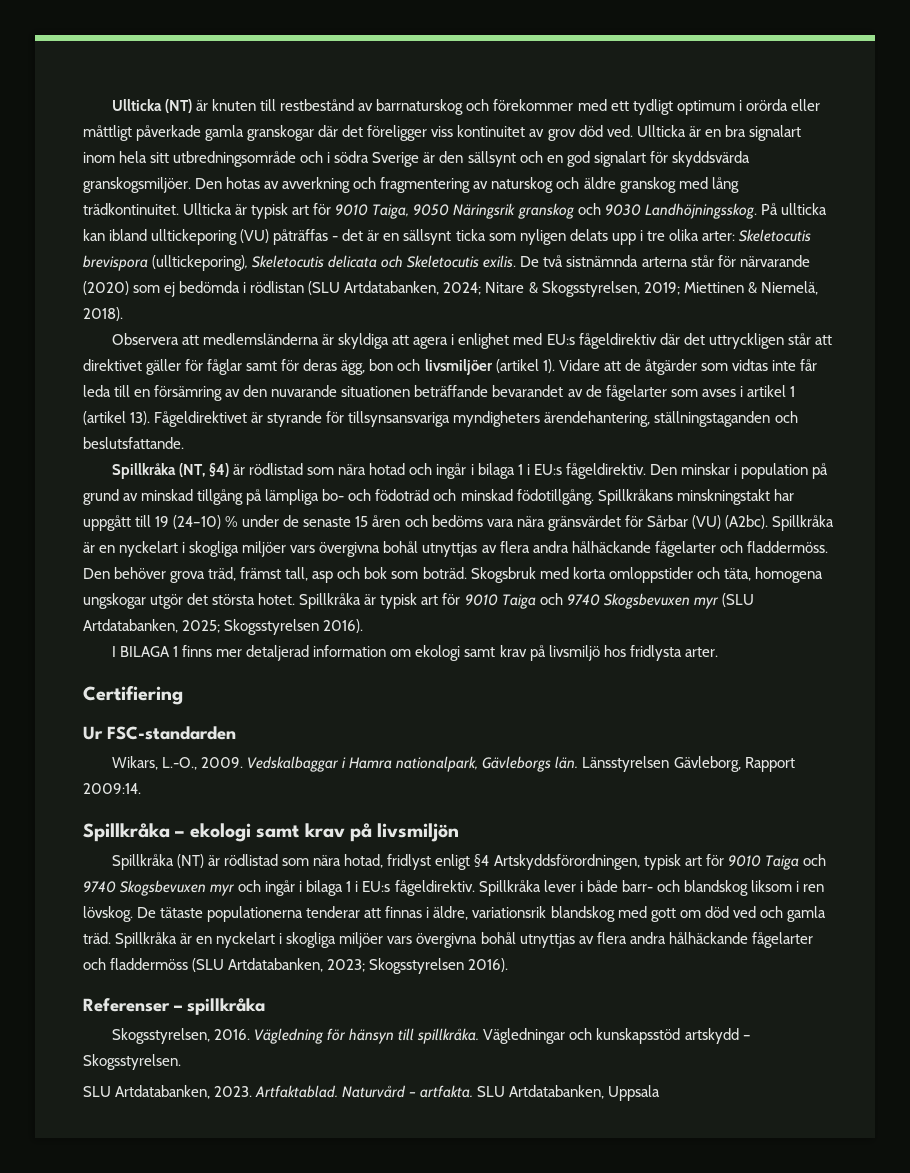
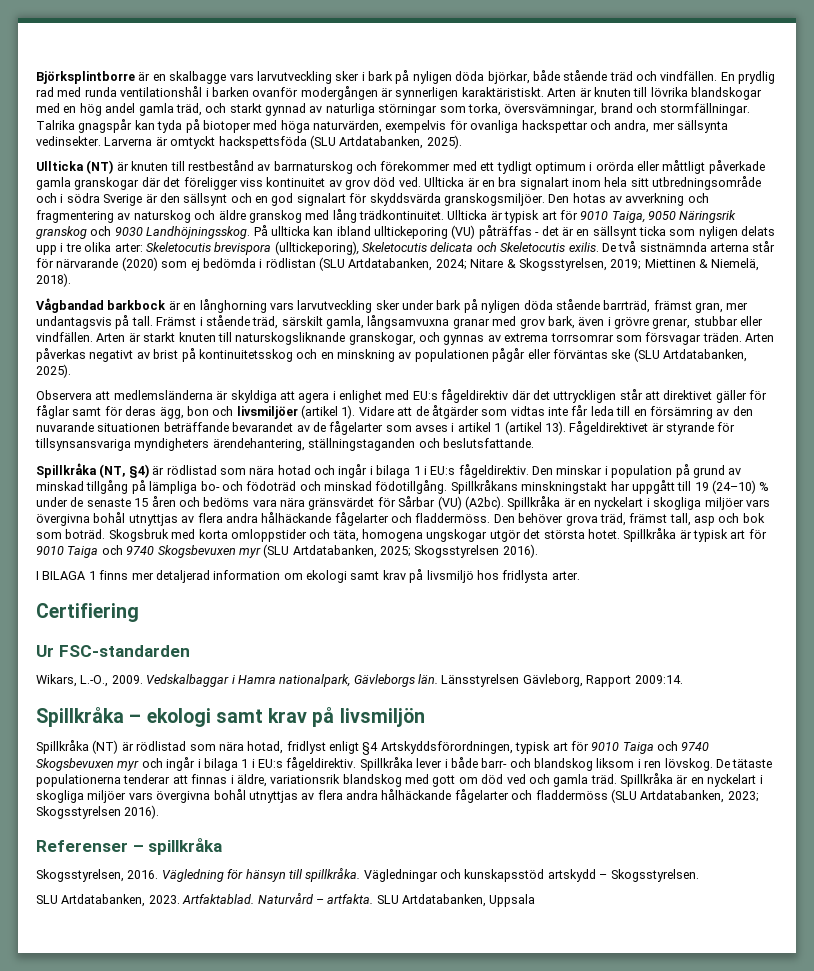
(112, 105) none -> [36,70,776,84] [36,86,762,100] [36,103,751,116] [36,119,728,133] [36,135,462,149] Björksplintborre är en skalbagge vars larvutveckling sker i bark på nyligen döda björkar, både stående träd och vindfällen. En prydlig rad med runda ventilationshål i barken ovanför modergången är synnerligen karaktäristiskt. Arten är knuten till lövrika blandskogar med en hög andel gamla träd, och starkt gynnad av naturliga störningar som torka, översvämningar, brand och stormfällningar. Talrika gnagspår kan tyda på biotoper med höga naturvärden, exempelvis för ovanliga hackspettar och andra, mer sällsynta vedinsekter. Larverna är omtyckt hackspettsföda (SLU Artdatabanken, 2025). //
(123, 314) none -> [36,298,749,313] [36,315,764,329] [36,332,774,345] [36,348,747,362] [36,364,71,378] // Vågbandad barkbock är en långhorning vars larvutveckling sker under bark på nyligen döda stående barrträd, främst gran, mer undantagsvis på tall. Främst i stående träd, särskilt gamla, långsamvuxna granar med grov bark, även i grövre grenar, stubbar eller vindfällen. Arten är starkt knuten till naturskogsliknande granskogar, och gynnas av extrema torrsomrar som försvagar träden. Arten påverkas negativt av brist på kontinuitetsskog och en minskning av populationen pågår eller förväntas ske (SLU Artdatabanken, 2025).

